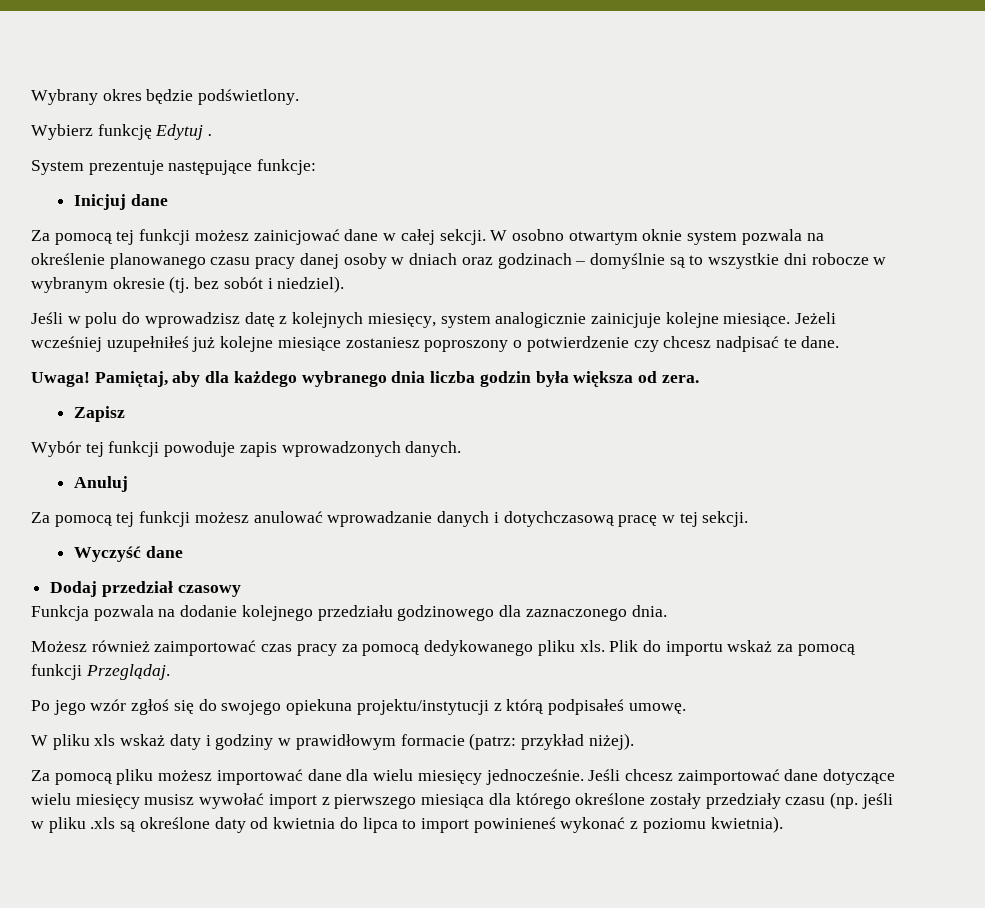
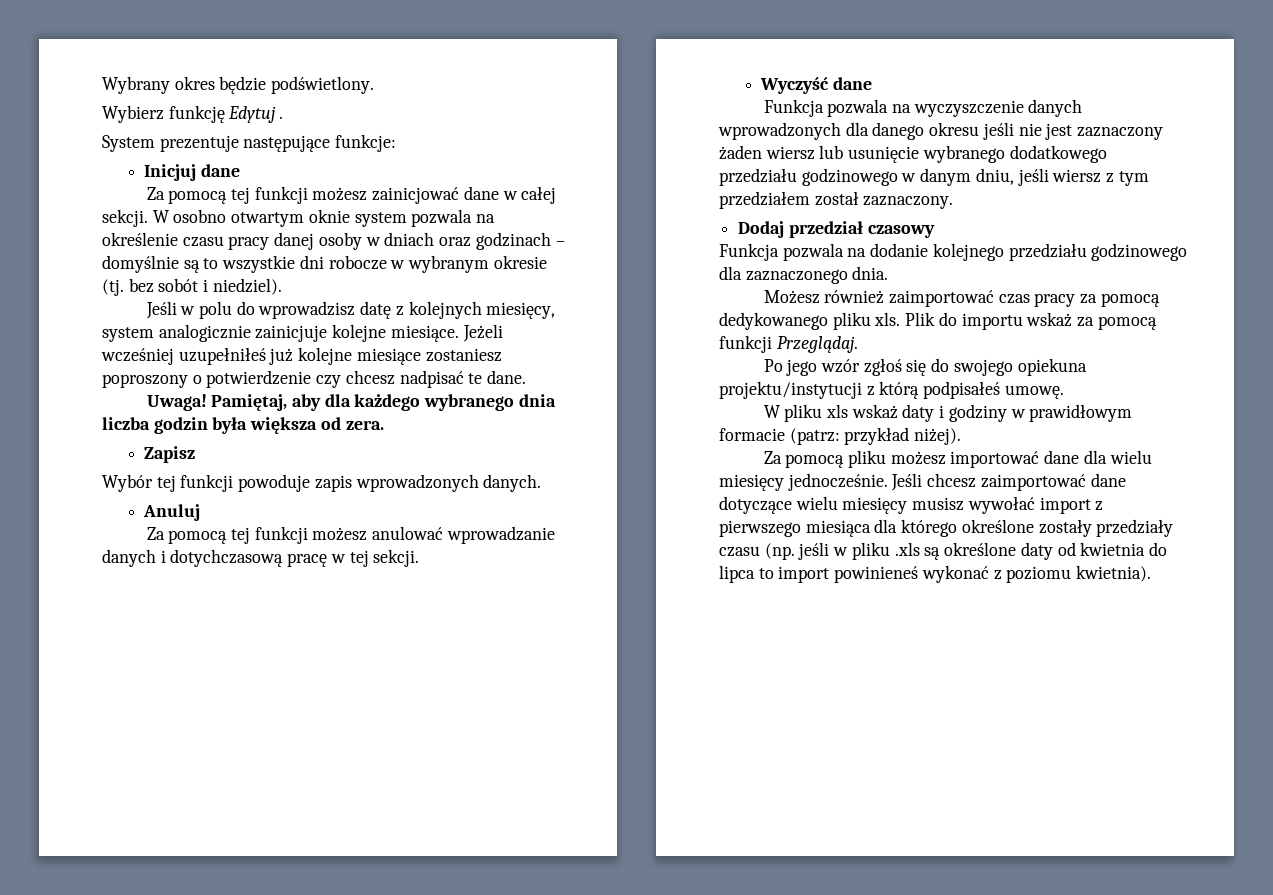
[109,253,206,269] planowanego -> (178, 239) none
(183, 552) none -> [763,99,1083,117] [718,122,1164,140] [719,145,1107,163] [719,168,1149,186] [719,191,954,209] // Funkcja pozwala na wyczyszczenie danych wprowadzonych dla danego okresu jeśli nie jest zaznaczony żaden wiersz lub usunięcie wybranego dodatkowego przedziału godzinowego w danym dniu, jeśli wiersz z tym przedziałem został zaznaczony.

